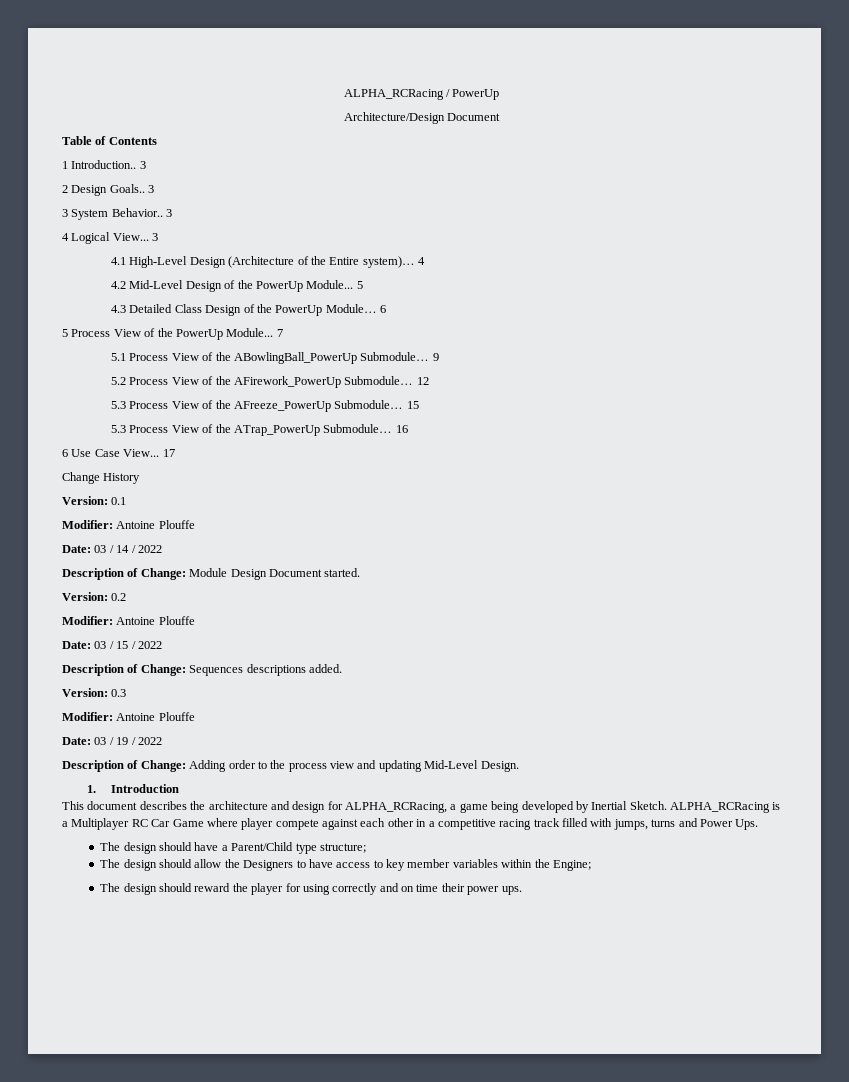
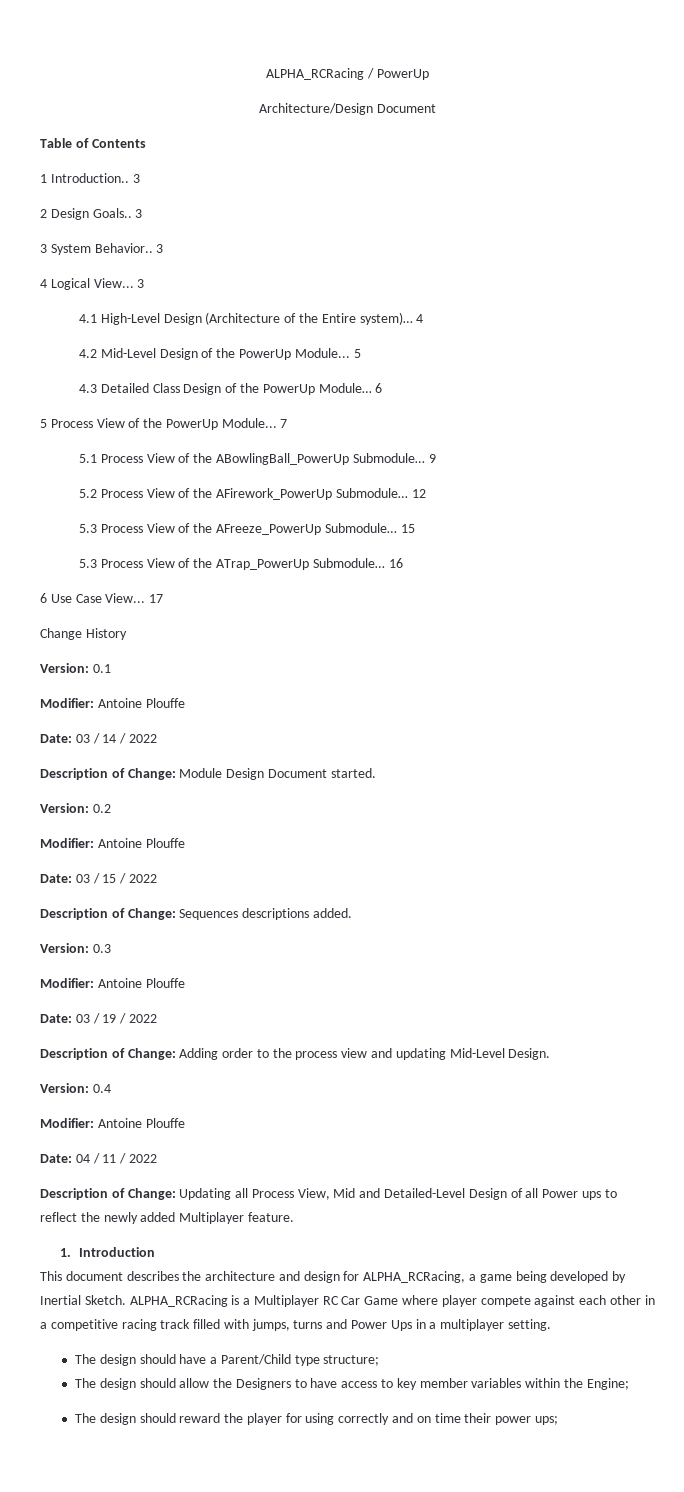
(519, 766) none -> [40,1083,111,1093] [40,1118,185,1128] [40,1153,157,1164] [40,1188,617,1200] [40,1212,294,1224] // Version: 0.4 // Modifier: Antoine Plouffe // Date: 04 / 11 / 2022 // Description of Change: Updating all Process View, Mid and Detailed-Level Design of all Power ups to reflect the newly added Multiplayer feature.
[735,819,759,830] Ups. -> [390,1319,551,1331] Ups in a multiplayer setting.
[501,886,522,895] ups. -> [534,1416,558,1425] ups;

